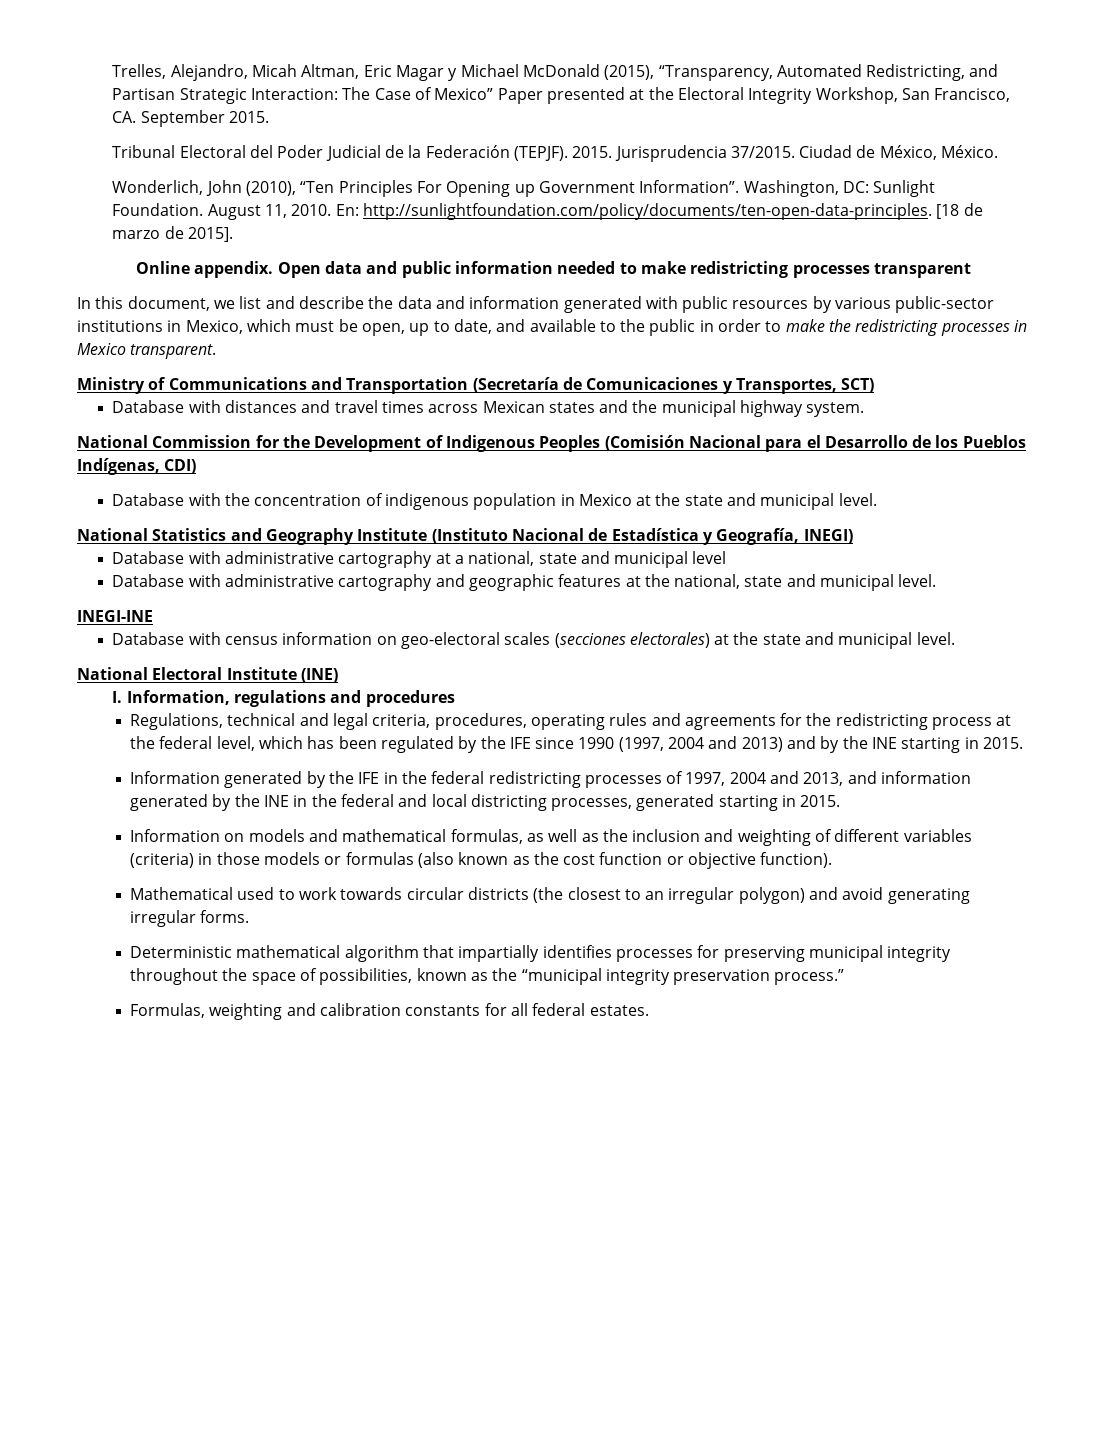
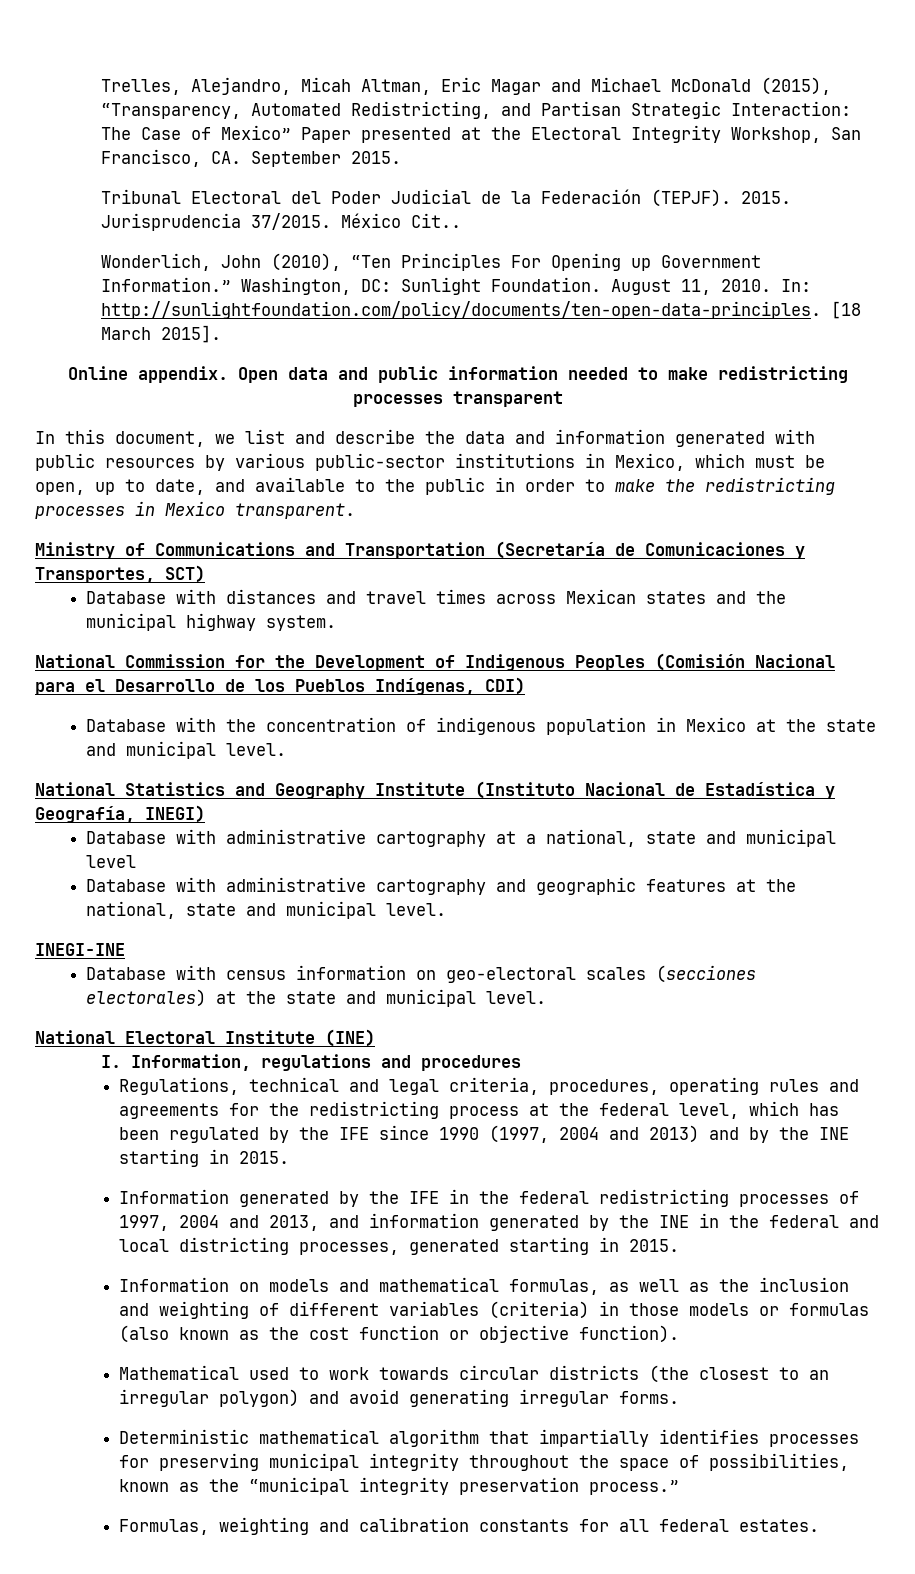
[448,68,458,81] y -> [550,79,581,92] and
[799,145,999,160] Ciudad de México, México. -> [340,213,461,228] México Cit..
[639,180,740,193] Information”. -> [100,277,231,292] Information.”
[335,204,359,216] En: -> [780,279,811,292] In:
[963,203,983,216] [112,226,184,239] de marzo de -> [100,327,151,340] March

